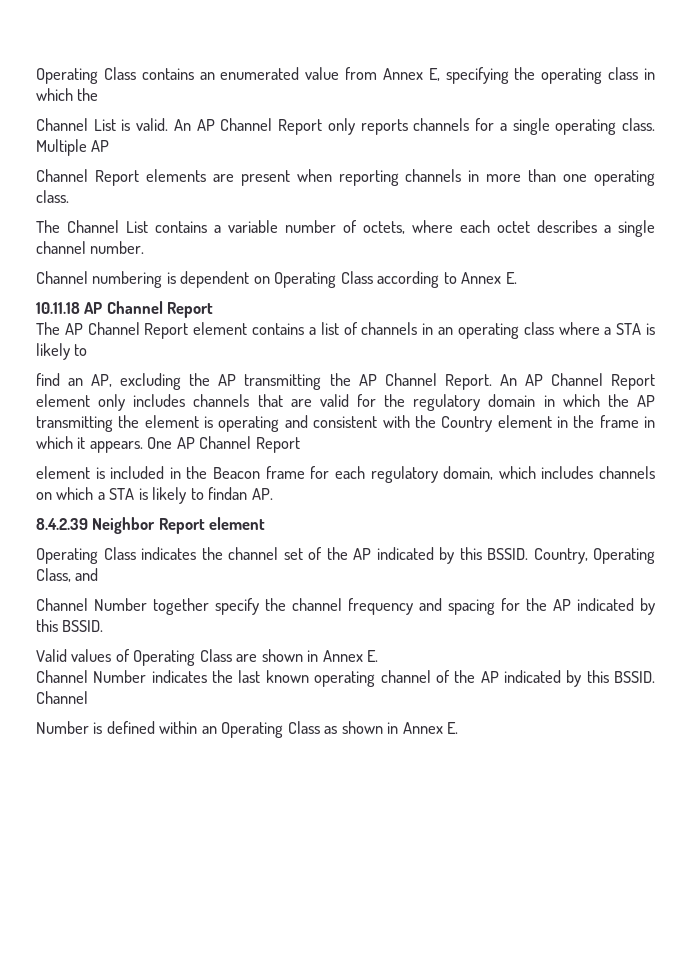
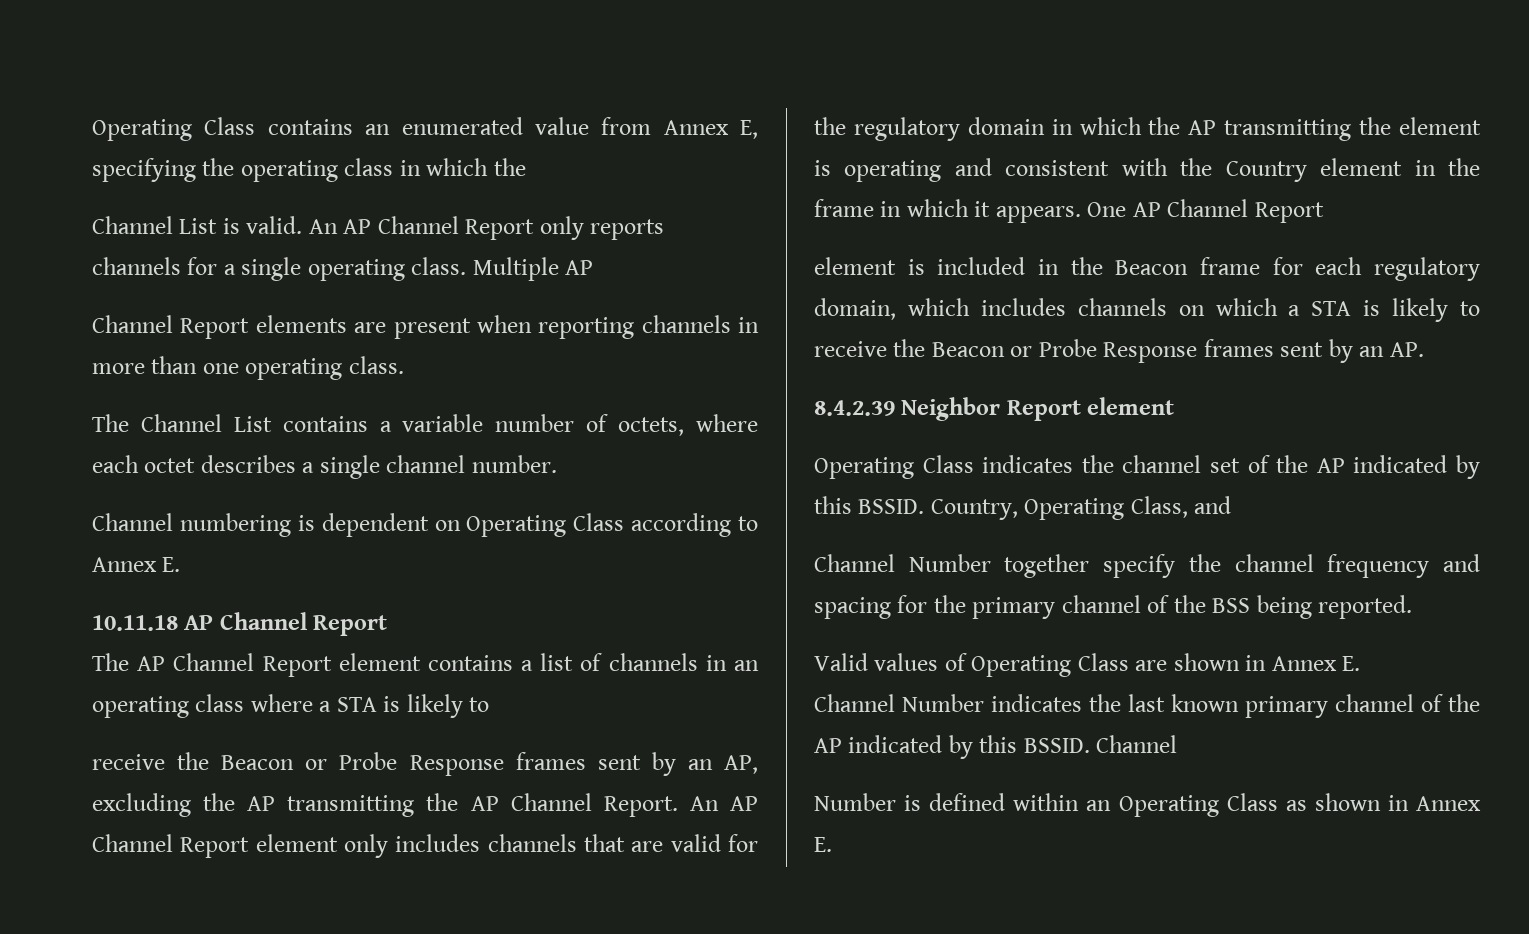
[36,373,60,386] find -> [92,752,676,776] receive the Beacon or Probe Response frames sent by
[208,487,248,500] findan -> [814,339,1385,363] receive the Beacon or Probe Response frames sent by an
[553,598,655,615] [36,619,104,632] AP indicated by this BSSID. -> [972,595,1413,619] primary channel of the BSS being reported.
[314,671,376,687] operating -> [1245,696,1328,718] primary

